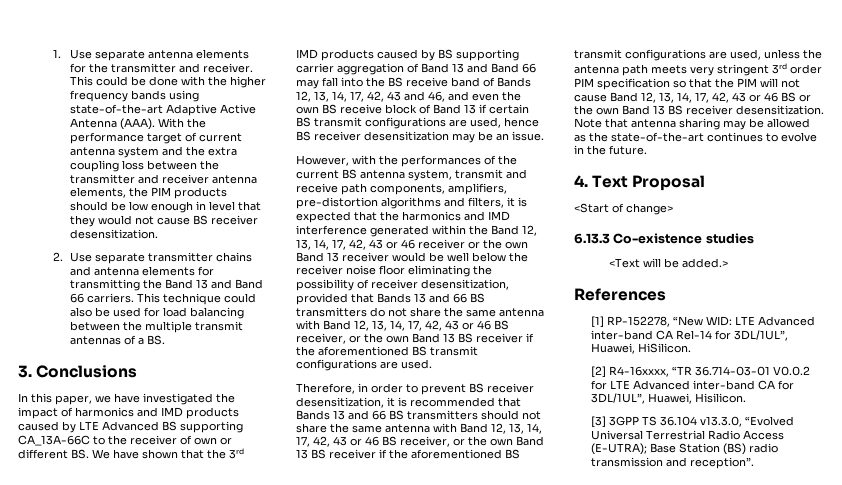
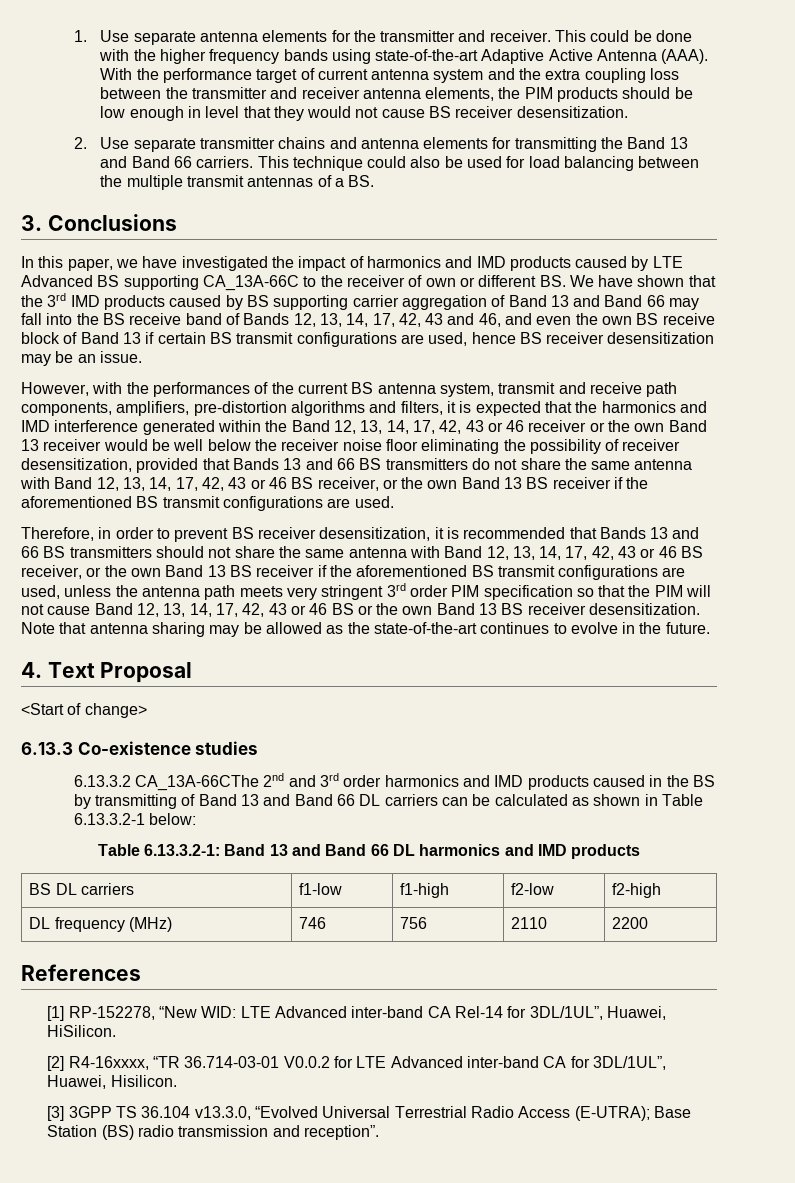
[608,258,728,268] <Text will be added.> -> [73,773,715,791] [73,794,703,809] [73,813,197,825] [97,844,641,859] [29,883,135,895] [299,883,343,895] [400,883,450,898] [511,883,555,895] [612,883,662,898] [29,917,173,932] [299,917,327,929] [400,917,428,929] [511,917,548,929] [612,917,649,929] 6.13.3.2 CA_13A-66CThe 2nd and 3rd order harmonics and IMD products caused in the BS by transmitting of Band 13 and Band 66 DL carriers can be calculated as shown in Table 6.13.3.2-1 below: // Table 6.13.3.2-1: Band 13 and Band 66 DL harmonics and IMD products // BS DL carriers | f1-low | f1-high | f2-low | f2-high // DL frequency (MHz) | 746 | 756 | 2110 | 2200

